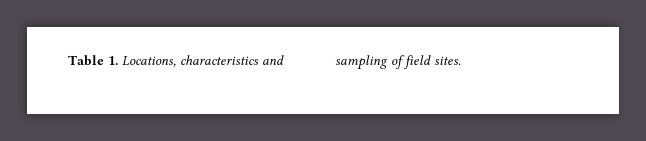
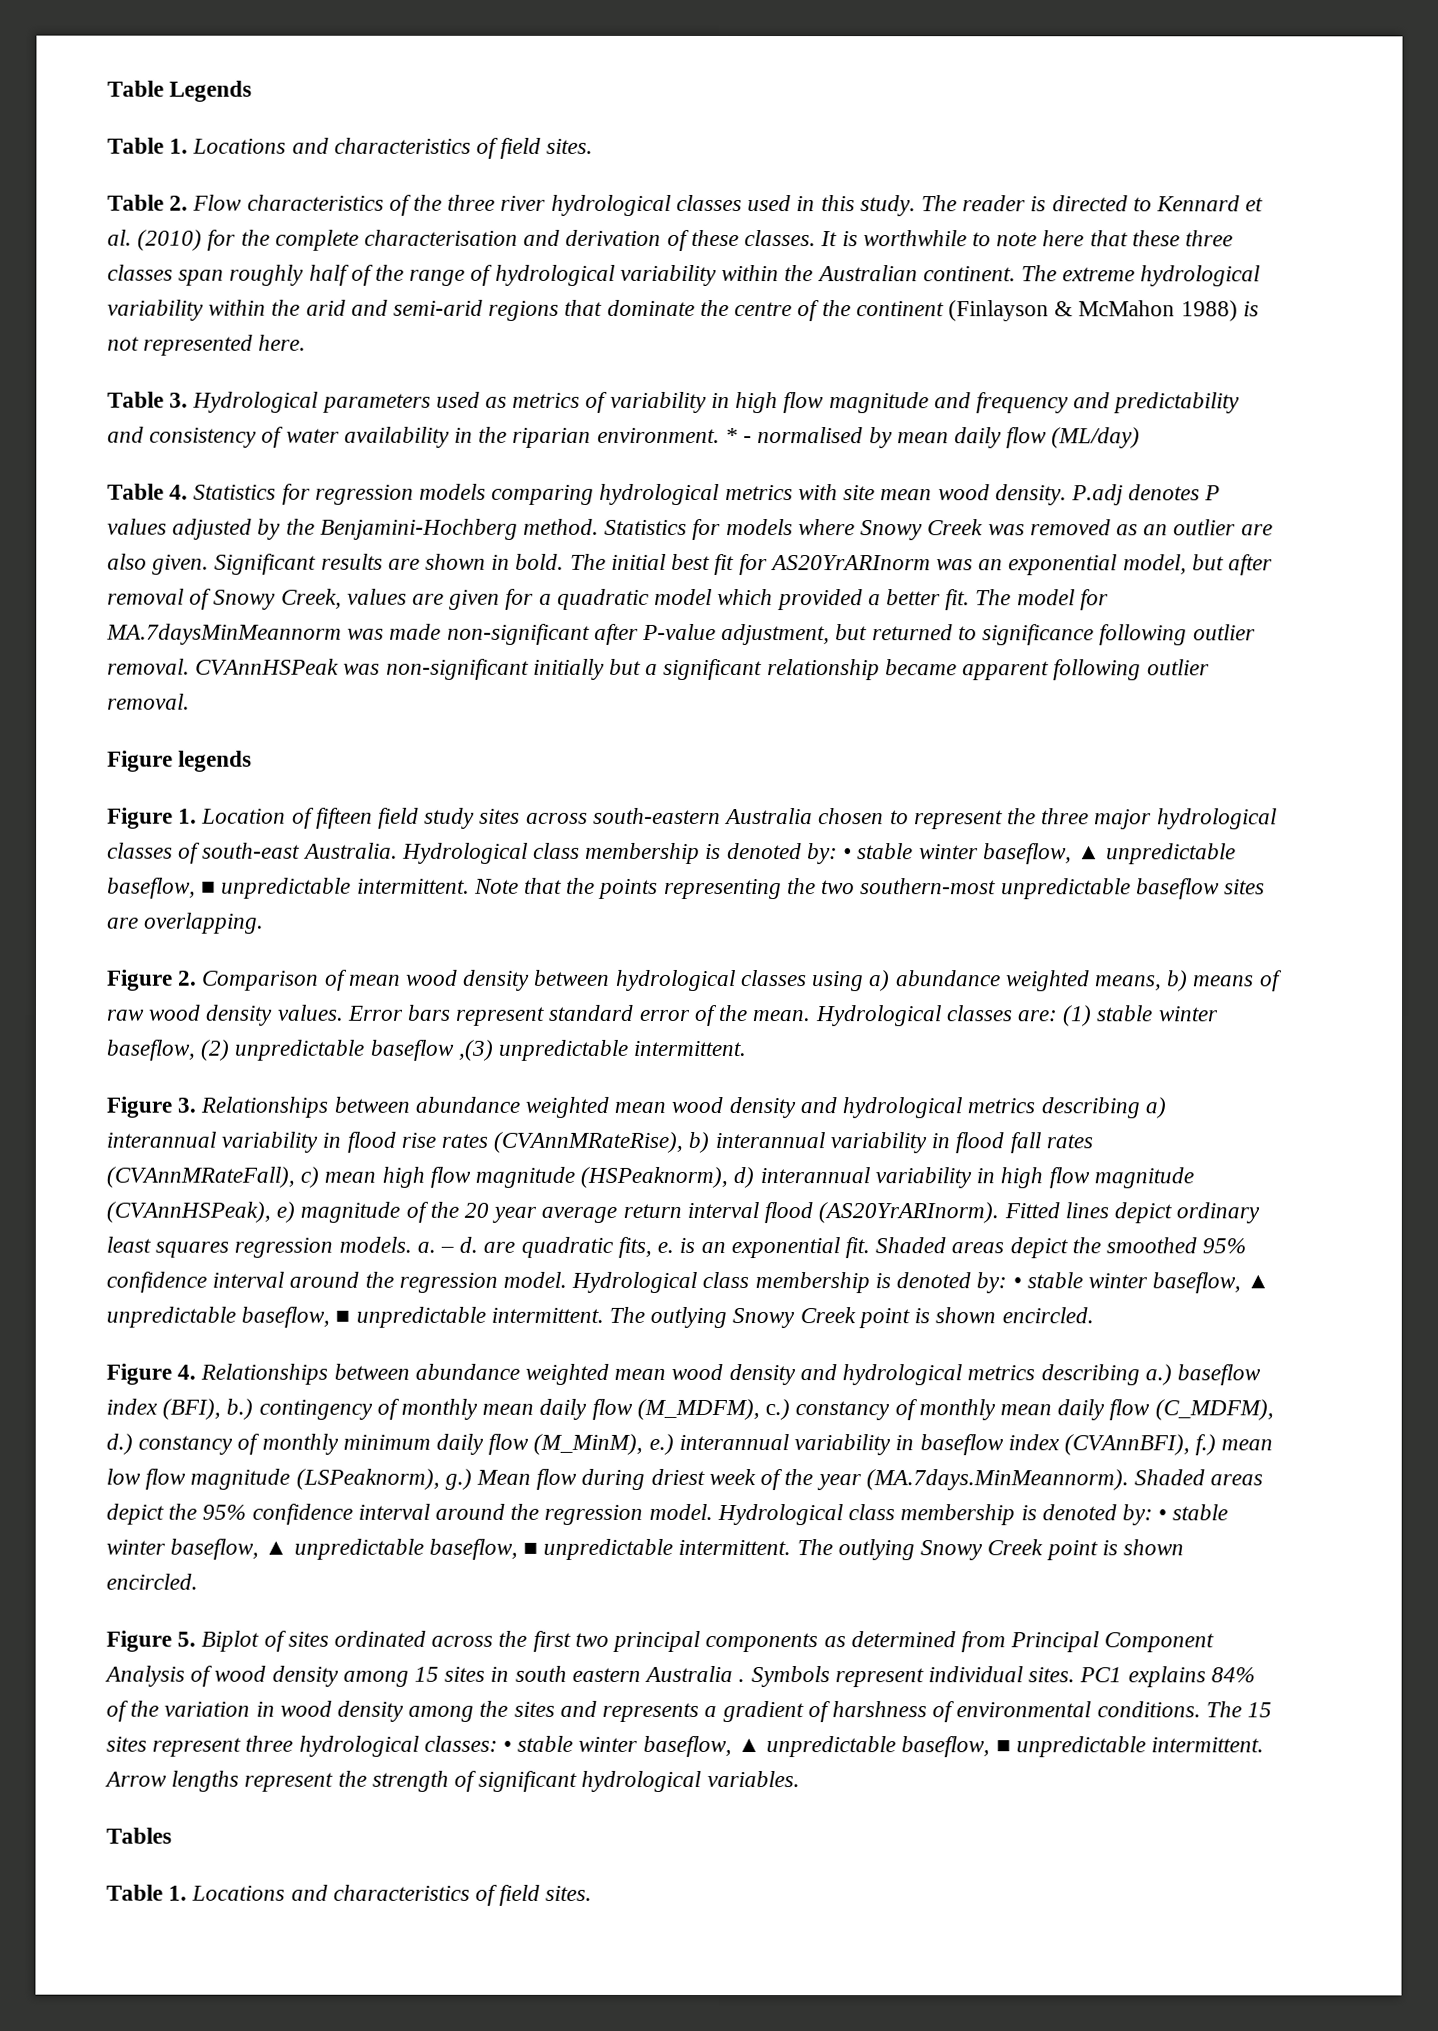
[68,55,388,70] Table 1. Locations, characteristics and sampling -> [107,80,253,102] [107,137,594,159] [107,194,1264,217] [107,229,1233,251] [107,264,1261,287] [107,299,1259,322] [107,334,307,356] [107,391,1241,414] [107,426,1141,449] [107,483,1221,506] [107,518,1273,541] [107,553,1273,576] [107,588,1109,611] [106,623,1256,646] [107,658,1210,681] [107,693,190,710] [107,750,253,772] [107,807,1277,830] [107,842,1237,865] [107,877,1265,900] [107,912,265,934] [107,969,1283,992] [106,1004,1219,1027] [106,1039,747,1061] [106,1096,1166,1119] [106,1131,1093,1154] [106,1166,1194,1189] [106,1201,1261,1224] [106,1236,1247,1259] [106,1271,1271,1294] [106,1306,1094,1329] [106,1363,1261,1386] [106,1398,1274,1421] [106,1433,1274,1456] [106,1468,1264,1491] [106,1503,1229,1526] [106,1538,1184,1561] [106,1573,198,1590] [106,1630,1215,1653] [104,1665,1255,1688] [106,1700,1272,1723] [106,1735,1264,1758] [104,1770,800,1792] [106,1827,172,1844] [106,1884,470,1901] Table Legends // Table 1. Locations and characteristics of field sites. // Table 2. Flow characteristics of the three river hydrological classes used in this study. The reader is directed to Kennard et al. (2010) for the complete characterisation and derivation of these classes. It is worthwhile to note here that these three classes span roughly half of the range of hydrological variability within the Australian continent. The extreme hydrological variability within the arid and semi-arid regions that dominate the centre of the continent (Finlayson & McMahon 1988) is not represented here. // Table 3. Hydrological parameters used as metrics of variability in high flow magnitude and frequency and predictability and consistency of water availability in the riparian environment. * - normalised by mean daily flow (ML/day) // Table 4. Statistics for regression models comparing hydrological metrics with site mean wood density. P.adj denotes P values adjusted by the Benjamini-Hochberg method. Statistics for models where Snowy Creek was removed as an outlier are also given. Significant results are shown in bold. The initial best fit for AS20YrARInorm was an exponential model, but after removal of Snowy Creek, values are given for a quadratic model which provided a better fit. The model for MA.7daysMinMeannorm was made non-significant after P-value adjustment, but returned to significance following outlier removal. CVAnnHSPeak was non-significant initially but a significant relationship became apparent following outlier removal. // Figure legends // Figure 1. Location of fifteen field study sites across south-eastern Australia chosen to represent the three major hydrological classes of south-east Australia. Hydrological class membership is denoted by: • stable winter baseflow, ▲ unpredictable baseflow, ■ unpredictable intermittent. Note that the points representing the two southern-most unpredictable baseflow sites are overlapping. // Figure 2. Comparison of mean wood density between hydrological classes using a) abundance weighted means, b) means of raw wood density values. Error bars represent standard error of the mean. Hydrological classes are: (1) stable winter baseflow, (2) unpredictable baseflow ,(3) unpredictable intermittent. // Figure 3. Relationships between abundance weighted mean wood density and hydrological metrics describing a) interannual variability in flood rise rates (CVAnnMRateRise), b) interannual variability in flood fall rates (CVAnnMRateFall), c) mean high flow magnitude (HSPeaknorm), d) interannual variability in high flow magnitude (CVAnnHSPeak), e) magnitude of the 20 year average return interval flood (AS20YrARInorm). Fitted lines depict ordinary least squares regression models. a. – d. are quadratic fits, e. is an exponential fit. Shaded areas depict the smoothed 95% confidence interval around the regression model. Hydrological class membership is denoted by: • stable winter baseflow, ▲ unpredictable baseflow, ■ unpredictable intermittent. The outlying Snowy Creek point is shown encircled. // Figure 4. Relationships between abundance weighted mean wood density and hydrological metrics describing a.) baseflow index (BFI), b.) contingency of monthly mean daily flow (M_MDFM), c.) constancy of monthly mean daily flow (C_MDFM), d.) constancy of monthly minimum daily flow (M_MinM), e.) interannual variability in baseflow index (CVAnnBFI), f.) mean low flow magnitude (LSPeaknorm), g.) Mean flow during driest week of the year (MA.7days.MinMeannorm). Shaded areas depict the 95% confidence interval around the regression model. Hydrological class membership is denoted by: • stable winter baseflow, ▲ unpredictable baseflow, ■ unpredictable intermittent. The outlying Snowy Creek point is shown encircled. // Figure 5. Biplot of sites ordinated across the first two principal components as determined from Principal Component Analysis of wood density among 15 sites in south eastern Australia . Symbols represent individual sites. PC1 explains 84% of the variation in wood density among the sites and represents a gradient of harshness of environmental conditions. The 15 sites represent three hydrological classes: • stable winter baseflow, ▲ unpredictable baseflow, ■ unpredictable intermittent. Arrow lengths represent the strength of significant hydrological variables. // Tables // Table 1. Locations and characteristics

